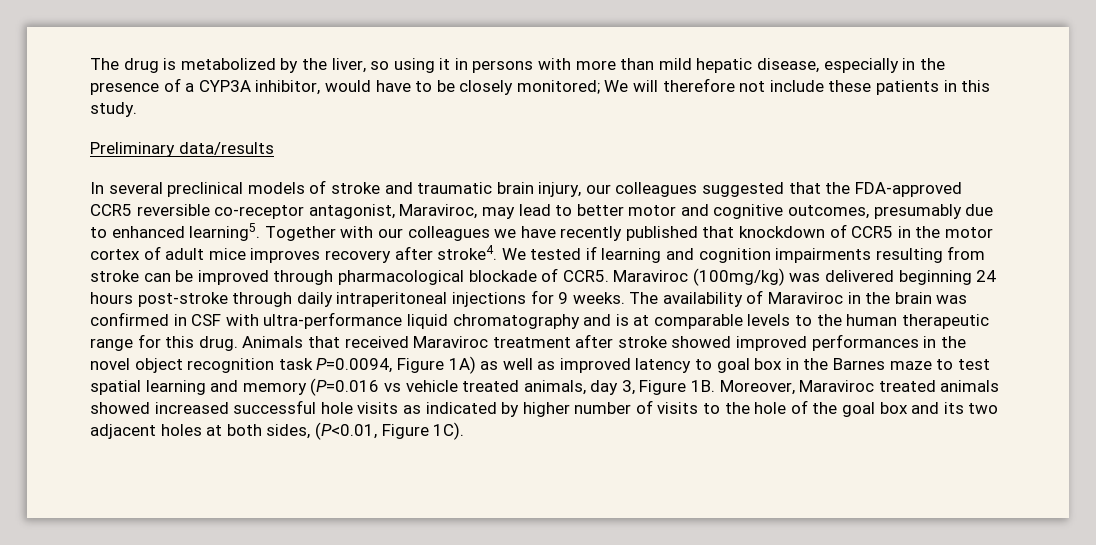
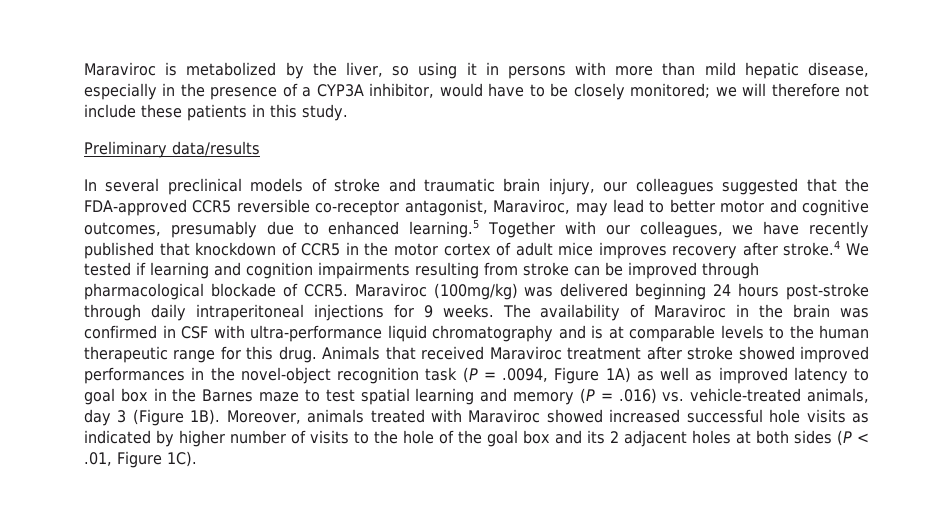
[90,58,159,73] The drug -> [84,62,156,76] Maraviroc
[604,80,629,92] We -> [715,87,737,97] we
[189,223,261,241] learning5. -> [409,219,480,238] learning.5
[407,226,490,241] colleagues -> [639,221,723,238] colleagues,
[437,245,498,260] stroke4. -> [783,240,841,256] stroke.4
[90,358,393,373] novel object recognition task P=0.0094, -> [240,367,549,384] novel-object recognition task (P = .0094,
[310,378,1000,396] (P=0.016 vs vehicle treated animals, day 3, Figure 1B. Moreover, Maraviroc treated animals -> [579,388,870,404] [84,409,541,426] (P = .016) vs. vehicle-treated animals, day 3 (Figure 1B). Moreover, animals treated with Maraviroc
[968,403,999,414] two -> [610,431,619,443] 2
[266,422,377,440] sides, (P<0.01, -> [794,430,869,446] [84,452,112,466] sides (P < .01,

